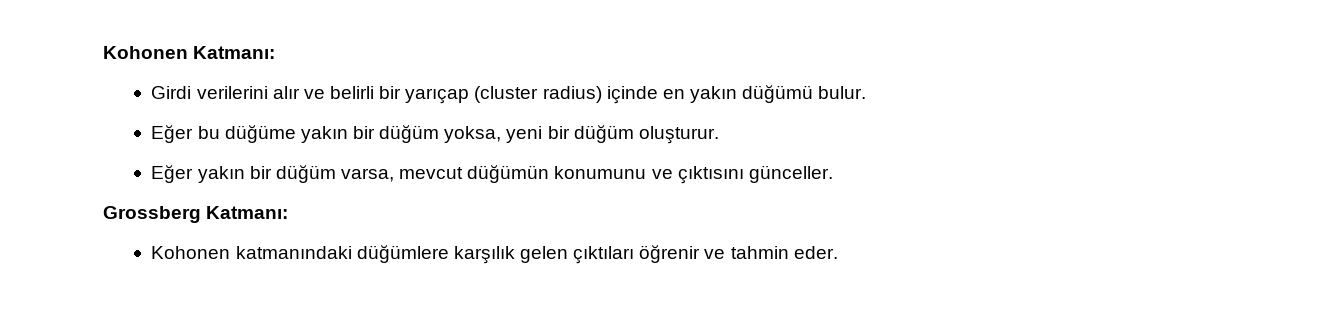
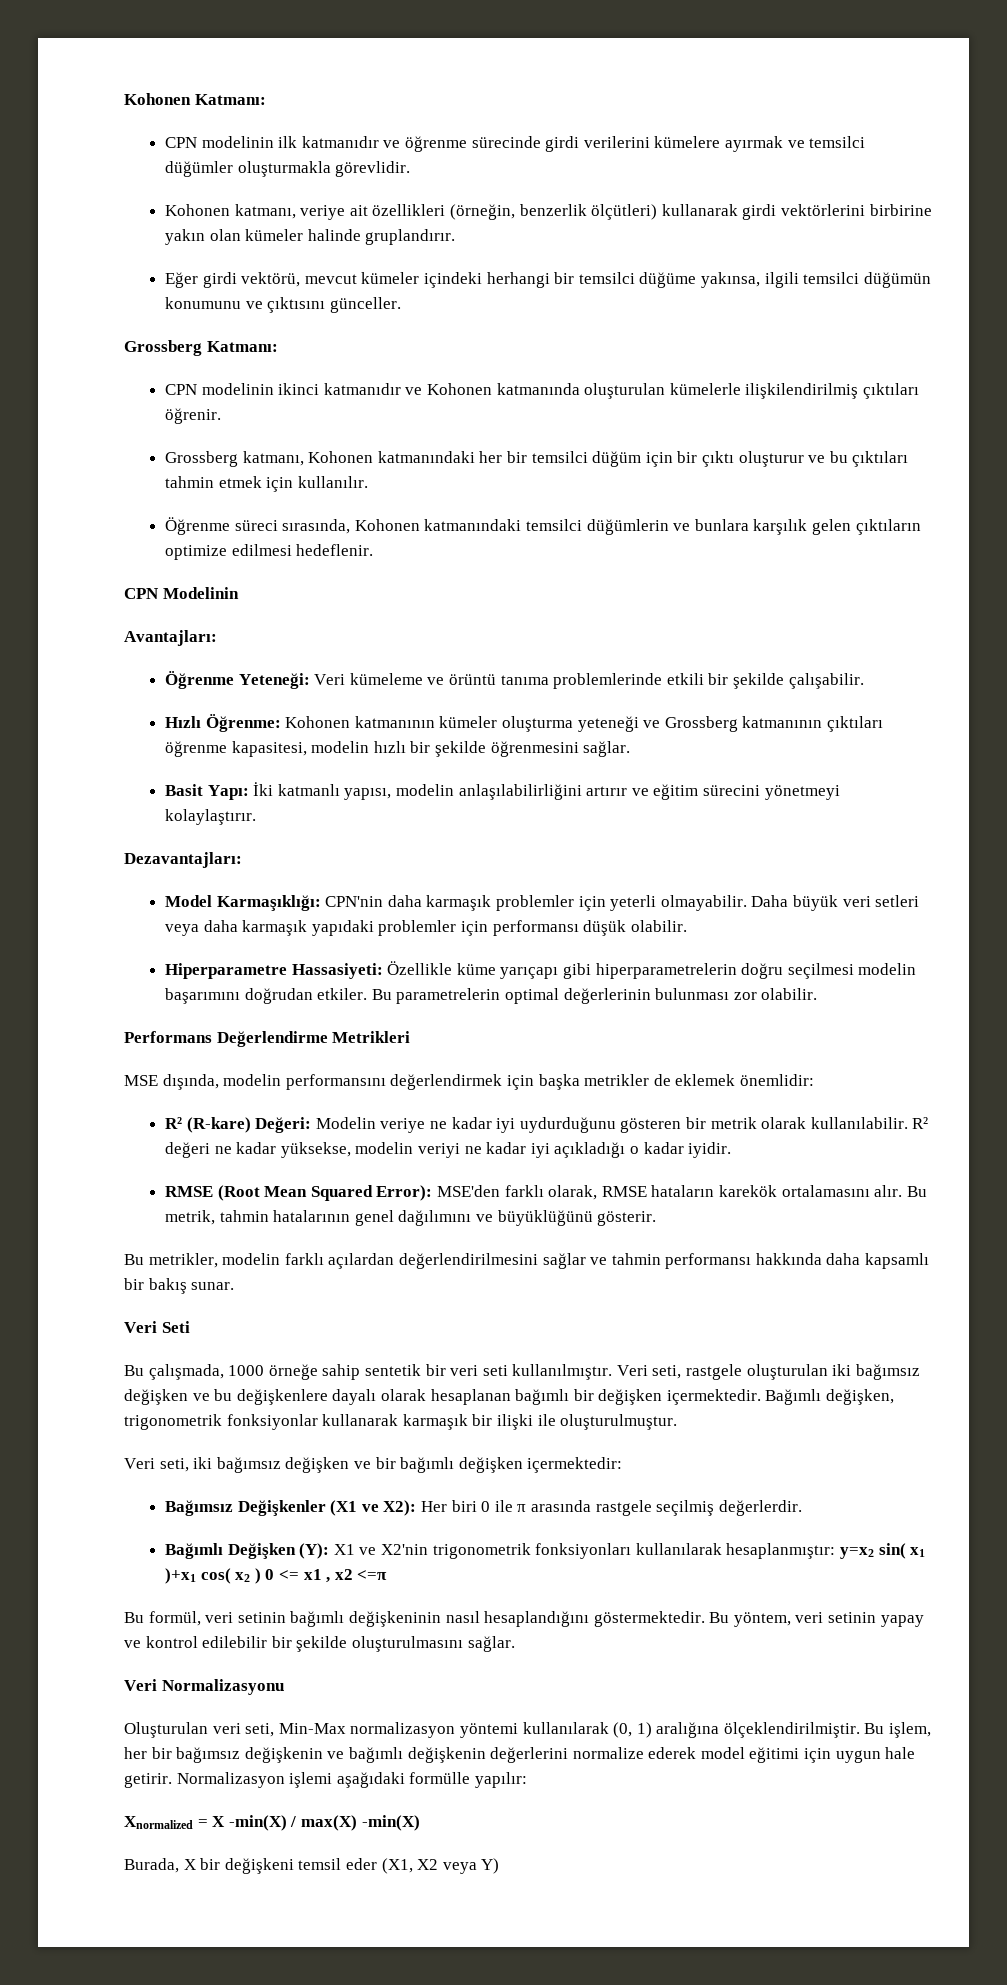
[151,85,867,104] [151,125,719,144] [151,165,464,183] Girdi verilerini alır ve belirli bir yarıçap (cluster radius) içinde en yakın düğümü bulur. // Eğer bu düğüme yakın bir düğüm yoksa, yeni bir düğüm oluşturur. // Eğer yakın bir düğüm varsa, mevcut -> [165,136,866,152] [165,161,411,177] [165,204,932,220] [165,229,456,245] [165,272,860,288] CPN modelinin ilk katmanıdır ve öğrenme sürecinde girdi verilerini kümelere ayırmak ve temsilci düğümler oluşturmakla görevlidir. // Kohonen katmanı, veriye ait özellikleri (örneğin, benzerlik ölçütleri) kullanarak girdi vektörlerini birbirine yakın olan kümeler halinde gruplandırır. // Eğer girdi vektörü, mevcut kümeler içindeki herhangi bir temsilci düğüme yakınsa, ilgili temsilci
[151,245,838,264] Kohonen katmanındaki düğümlere karşılık gelen çıktıları öğrenir ve tahmin eder. -> [165,383,919,399] [165,408,222,424] [165,451,909,467] [165,476,368,492] [165,517,921,535] [165,544,374,560] [124,587,239,599] [124,630,217,646] [165,671,864,689] [165,714,883,732] [165,741,631,757] [165,782,840,800] [165,809,257,825] [124,852,242,868] [165,895,920,911] [165,920,687,936] [165,961,917,979] [165,988,818,1004] [124,1031,411,1047] [124,1074,814,1090] [165,1117,929,1133] [165,1142,732,1158] [165,1185,927,1201] [165,1210,657,1226] [124,1253,930,1269] [124,1278,235,1294] [124,1321,190,1333] [124,1364,920,1380] [124,1389,895,1405] [124,1414,678,1430] [124,1457,623,1473] [165,1500,802,1516] [165,1543,926,1559] [165,1568,388,1584] [124,1611,924,1627] [124,1636,515,1652] [124,1679,284,1695] [124,1722,932,1738] [124,1747,916,1763] [124,1772,527,1788] [124,1815,420,1831] [124,1858,500,1874] CPN modelinin ikinci katmanıdır ve Kohonen katmanında oluşturulan kümelerle ilişkilendirilmiş çıktıları öğrenir. // Grossberg katmanı, Kohonen katmanındaki her bir temsilci düğüm için bir çıktı oluşturur ve bu çıktıları tahmin etmek için kullanılır. // Öğrenme süreci sırasında, Kohonen katmanındaki temsilci düğümlerin ve bunlara karşılık gelen çıktıların optimize edilmesi hedeflenir. // CPN Modelinin // Avantajları: // Öğrenme Yeteneği: Veri kümeleme ve örüntü tanıma problemlerinde etkili bir şekilde çalışabilir. // Hızlı Öğrenme: Kohonen katmanının kümeler oluşturma yeteneği ve Grossberg katmanının çıktıları öğrenme kapasitesi, modelin hızlı bir şekilde öğrenmesini sağlar. // Basit Yapı: İki katmanlı yapısı, modelin anlaşılabilirliğini artırır ve eğitim sürecini yönetmeyi kolaylaştırır. // Dezavantajları: // Model Karmaşıklığı: CPN'nin daha karmaşık problemler için yeterli olmayabilir. Daha büyük veri setleri veya daha karmaşık yapıdaki problemler için performansı düşük olabilir. // Hiperparametre Hassasiyeti: Özellikle küme yarıçapı gibi hiperparametrelerin doğru seçilmesi modelin başarımını doğrudan etkiler. Bu parametrelerin optimal değerlerinin bulunması zor olabilir. // Performans Değerlendirme Metrikleri // MSE dışında, modelin performansını değerlendirmek için başka metrikler de eklemek önemlidir: // R² (R-kare) Değeri: Modelin veriye ne kadar iyi uydurduğunu gösteren bir metrik olarak kullanılabilir. R² değeri ne kadar yüksekse, modelin veriyi ne kadar iyi açıkladığı o kadar iyidir. // RMSE (Root Mean Squared Error): MSE'den farklı olarak, RMSE hataların karekök ortalamasını alır. Bu metrik, tahmin hatalarının genel dağılımını ve büyüklüğünü gösterir. // Bu metrikler, modelin farklı açılardan değerlendirilmesini sağlar ve tahmin performansı hakkında daha kapsamlı bir bakış sunar. // Veri Seti // Bu çalışmada, 1000 örneğe sahip sentetik bir veri seti kullanılmıştır. Veri seti, rastgele oluşturulan iki bağımsız değişken ve bu değişkenlere dayalı olarak hesaplanan bağımlı bir değişken içermektedir. Bağımlı değişken, trigonometrik fonksiyonlar kullanarak karmaşık bir ilişki ile oluşturulmuştur. // Veri seti, iki bağımsız değişken ve bir bağımlı değişken içermektedir: // Bağımsız Değişkenler (X1 ve X2): Her biri 0 ile π arasında rastgele seçilmiş değerlerdir. // Bağımlı Değişken (Y): X1 ve X2'nin trigonometrik fonksiyonları kullanılarak hesaplanmıştır: y=x2 sin( x1 )+x1 cos( x2 ) 0 <= x1 , x2 <=π // Bu formül, veri setinin bağımlı değişkeninin nasıl hesaplandığını göstermektedir. Bu yöntem, veri setinin yapay ve kontrol edilebilir bir şekilde oluşturulmasını sağlar. // Veri Normalizasyonu // Oluşturulan veri seti, Min-Max normalizasyon yöntemi kullanılarak (0, 1) aralığına ölçeklendirilmiştir. Bu işlem, her bir bağımsız değişkenin ve bağımlı değişkenin değerlerini normalize ederek model eğitimi için uygun hale getirir. Normalizasyon işlemi aşağıdaki formülle yapılır: // Xnormalized = X -min(X) / max(X) -min(X) // Burada, X bir değişkeni temsil eder (X1, X2 veya Y)

